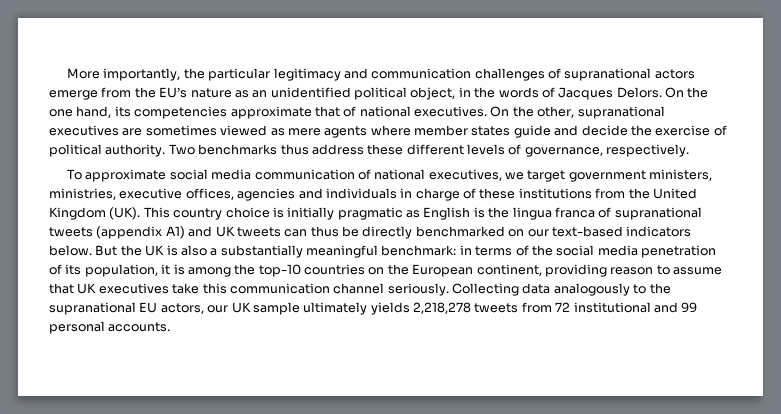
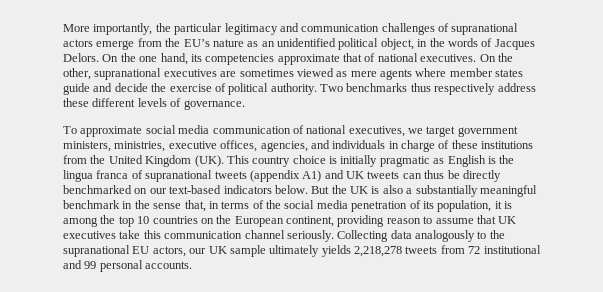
(309, 149) none -> [434,83,496,95] respectively
[524,144,690,157] governance, respectively. -> [183,100,245,110] governance.
[237,188,296,201] agencies -> [260,141,308,152] agencies,
[381,245,457,256] benchmark: -> [63,200,206,212] benchmark in the sense that,
[258,264,301,277] top-10 -> [118,216,150,227] top 10

